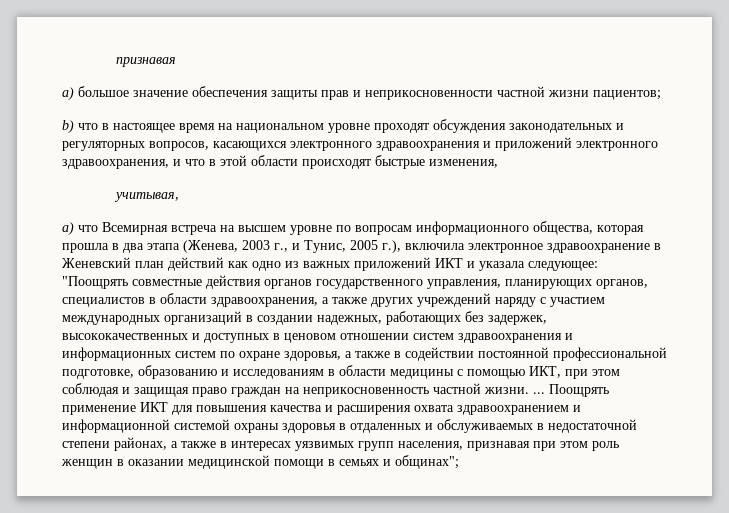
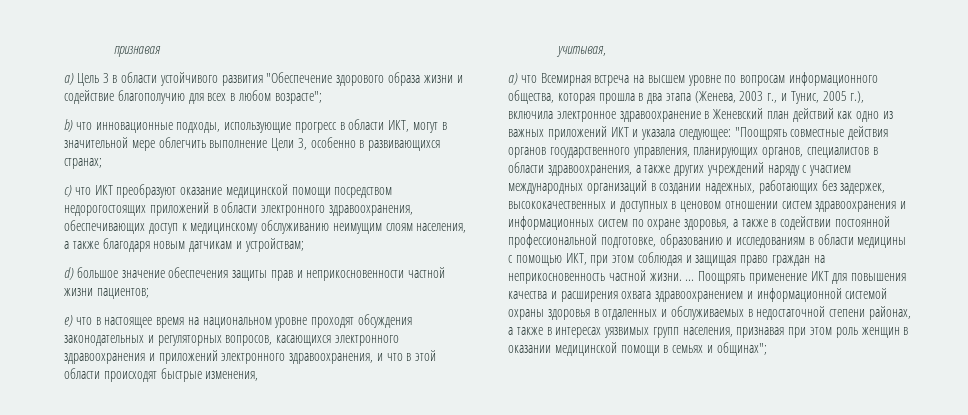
(74, 93) none -> [76,72,463,86] [64,90,322,104] [64,119,447,133] [64,137,441,151] [64,158,102,169] [64,184,393,198] [64,202,413,216] [64,220,467,234] [64,238,304,252] [64,267,74,280] Цель 3 в области устойчивого развития "Обеспечение здорового образа жизни и содействие благополучию для всех в любом возрасте"; // b) что инновационные подходы, использующие прогресс в области ИКТ, могут в значительной мере облегчить выполнение Цели 3, особенно в развивающихся странах; // c) что ИКТ преобразуют оказание медицинской помощи посредством недорогостоящих приложений в области электронного здравоохранения, обеспечивающих доступ к медицинскому обслуживанию неимущим слоям населения, а также благодаря новым датчикам и устройствам; // d)
[62,120,74,133] b) -> [64,315,73,327] e)

